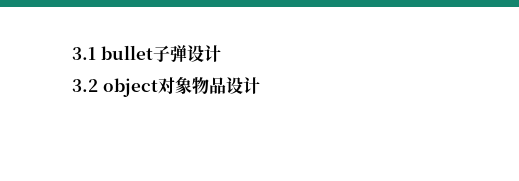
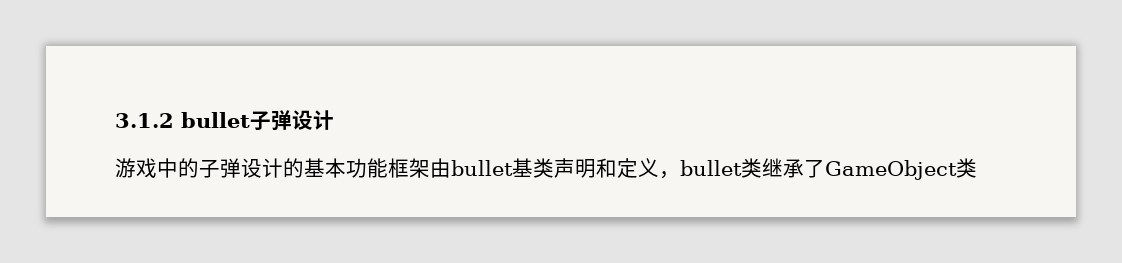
[72,47,96,60] 3.1 -> [115,113,174,128] 3.1.2
[72,77,260,97] 3.2 object对象物品设计 -> [115,158,977,180] 游戏中的子弹设计的基本功能框架由bullet基类声明和定义，bullet类继承了GameObject类

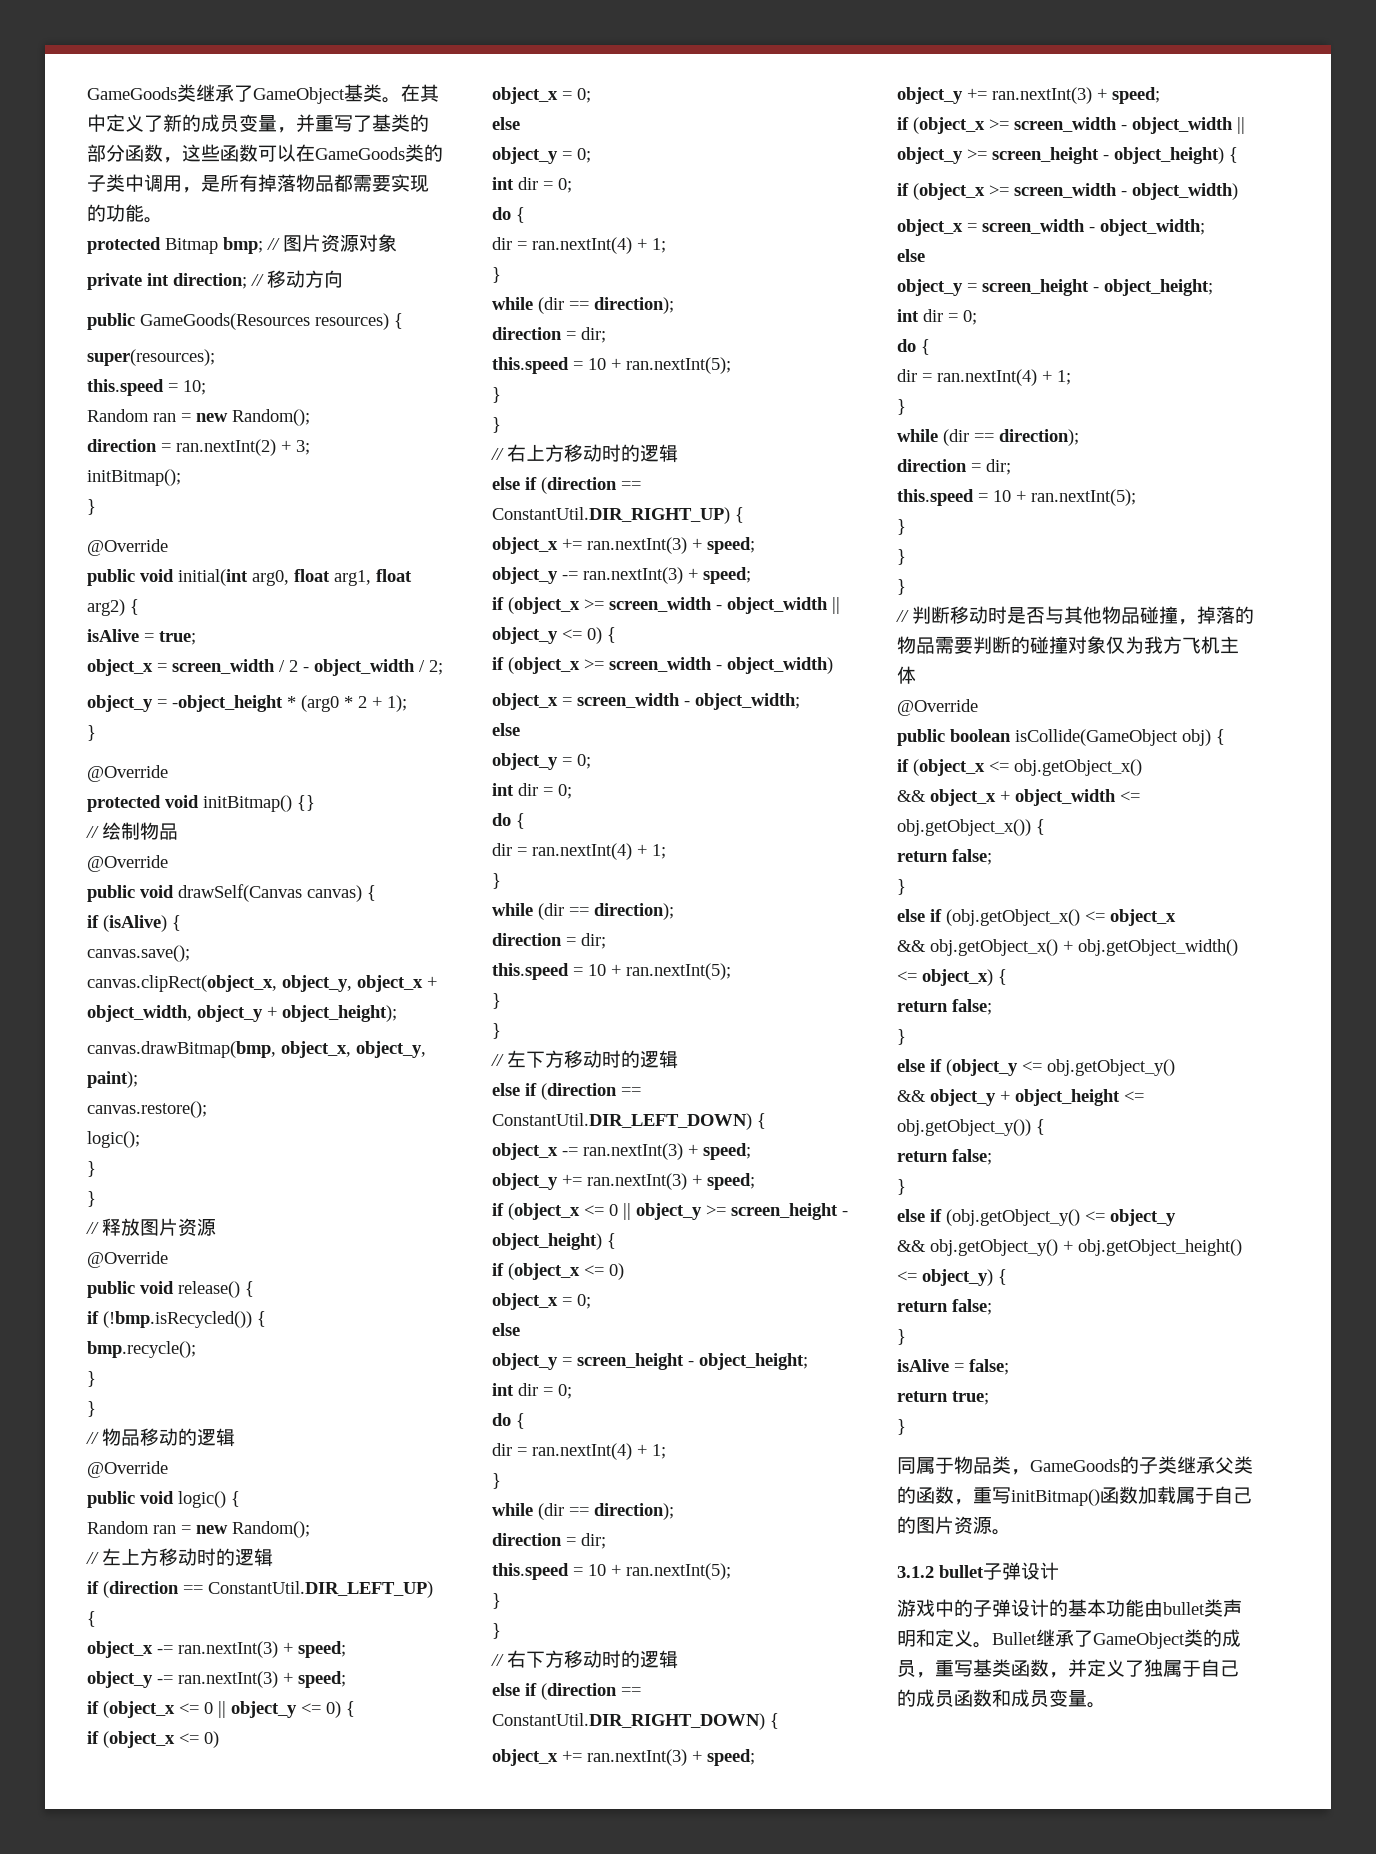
(115, 120) none -> [87,84,439,104] [87,114,429,133] [87,144,443,163] [87,174,429,193] [87,204,163,223] [87,234,397,254] [87,270,343,290] [87,313,403,330] [87,349,215,366] [87,379,206,396] [87,409,310,426] [87,439,310,456] [87,469,181,486] [87,499,96,515] [87,539,168,556] [87,569,412,586] [87,599,139,616] [87,629,196,645] [87,659,443,676] [87,695,407,712] [87,725,96,741] [87,765,168,782] [87,795,315,812] [86,822,178,840] [87,855,168,872] [87,884,376,902] [87,915,181,932] [87,945,190,962] [87,975,437,992] [87,1005,397,1022] [87,1041,426,1058] [87,1071,138,1088] [87,1101,207,1118] [87,1131,140,1148] [87,1161,96,1177] [87,1191,96,1207] [86,1218,216,1236] [87,1251,168,1268] [87,1281,254,1298] [87,1311,266,1328] [87,1341,196,1358] [87,1371,96,1387] [87,1401,96,1417] [86,1428,235,1447] [87,1461,168,1478] [87,1491,240,1508] [87,1521,310,1538] [86,1548,273,1567] [87,1581,433,1598] [87,1611,96,1627] [87,1641,346,1658] [87,1671,346,1688] [87,1701,355,1718] [87,1731,219,1748] [492,87,591,104] [492,117,520,130] [492,147,591,164] [492,177,572,193] [492,207,525,223] [492,237,666,254] [492,267,501,283] [492,297,674,314] [492,327,606,343] [492,357,731,374] [492,387,501,403] [492,417,501,433] [491,444,678,463] [492,477,641,494] [492,507,744,524] [492,537,755,554] [492,567,751,584] [492,597,840,614] [492,627,616,644] [492,657,833,674] [492,693,800,710] [492,723,520,736] [492,753,591,770] [492,783,572,799] [492,813,525,829] [492,843,666,860] [492,873,501,889] [492,903,674,920] [492,933,606,949] [492,963,731,980] [492,993,501,1009] [492,1023,501,1039] [491,1050,678,1069] [492,1083,641,1100] [492,1113,766,1130] [492,1143,751,1160] [492,1173,755,1190] [492,1203,848,1220] [492,1233,616,1250] [492,1263,624,1280] [492,1293,591,1310] [492,1323,520,1336] [492,1353,808,1370] [492,1383,572,1399] [492,1413,525,1429] [492,1443,666,1460] [492,1473,501,1489] [492,1503,674,1520] [492,1533,606,1549] [492,1563,731,1580] [492,1593,501,1609] [492,1623,501,1639] [491,1650,678,1669] [492,1683,641,1700] [492,1713,779,1730] [492,1749,755,1766] [897,87,1160,104] [897,117,1245,134] [897,147,1238,164] [897,183,1238,200] [897,219,1205,236] [897,249,925,262] [897,279,1213,296] [897,309,977,325] [897,339,930,355] [897,369,1071,386] [897,399,906,415] [897,429,1079,446] [897,459,1011,475] [897,489,1136,506] [897,519,906,535] [897,549,906,565] [897,579,906,595] [896,606,1254,625] [897,636,1239,654] [897,666,916,684] [897,699,978,716] [897,729,1225,746] [897,759,1142,776] [897,789,1140,806] [897,819,1045,836] [897,849,992,865] [897,879,906,895] [897,909,1176,926] [897,939,1238,956] [897,969,1007,986] [897,999,992,1015] [897,1029,906,1045] [897,1059,1175,1076] [897,1089,1144,1106] [897,1119,1045,1136] [897,1149,992,1165] [897,1179,906,1195] [897,1209,1176,1226] [897,1239,1242,1256] [897,1269,1007,1286] [897,1299,992,1315] [897,1329,906,1345] [897,1359,1009,1375] [897,1391,989,1405] [897,1419,906,1435] [897,1456,1253,1475] [897,1486,1252,1506] [897,1516,1011,1535] GameGoods类继承了GameObject基类。在其中定义了新的成员变量，并重写了基类的部分函数，这些函数可以在GameGoods类的子类中调用，是所有掉落物品都需要实现的功能。 // protected Bitmap bmp; // 图片资源对象 // private int direction; // 移动方向 // public GameGoods(Resources resources) { // super(resources); // this.speed = 10; // Random ran = new Random(); // direction = ran.nextInt(2) + 3; // initBitmap(); // } // @Override // public void initial(int arg0, float arg1, float arg2) { // isAlive = true; // object_x = screen_width / 2 - object_width / 2; // object_y = -object_height * (arg0 * 2 + 1); // } // @Override // protected void initBitmap() {} // // 绘制物品 // @Override // public void drawSelf(Canvas canvas) { // if (isAlive) { // canvas.save(); // canvas.clipRect(object_x, object_y, object_x + object_width, object_y + object_height); // canvas.drawBitmap(bmp, object_x, object_y, paint); // canvas.restore(); // logic(); // } // } // // 释放图片资源 // @Override // public void release() { // if (!bmp.isRecycled()) { // bmp.recycle(); // } // } // // 物品移动的逻辑 // @Override // public void logic() { // Random ran = new Random(); // // 左上方移动时的逻辑 // if (direction == ConstantUtil.DIR_LEFT_UP) { // object_x -= ran.nextInt(3) + speed; // object_y -= ran.nextInt(3) + speed; // if (object_x <= 0 || object_y <= 0) { // if (object_x <= 0) // object_x = 0; // else // object_y = 0; // int dir = 0; // do { // dir = ran.nextInt(4) + 1; // } // while (dir == direction); // direction = dir; // this.speed = 10 + ran.nextInt(5); // } // } // // 右上方移动时的逻辑 // else if (direction == ConstantUtil.DIR_RIGHT_UP) { // object_x += ran.nextInt(3) + speed; // object_y -= ran.nextInt(3) + speed; // if (object_x >= screen_width - object_width || object_y <= 0) { // if (object_x >= screen_width - object_width) // object_x = screen_width - object_width; // else // object_y = 0; // int dir = 0; // do { // dir = ran.nextInt(4) + 1; // } // while (dir == direction); // direction = dir; // this.speed = 10 + ran.nextInt(5); // } // } // // 左下方移动时的逻辑 // else if (direction == ConstantUtil.DIR_LEFT_DOWN) { // object_x -= ran.nextInt(3) + speed; // object_y += ran.nextInt(3) + speed; // if (object_x <= 0 || object_y >= screen_height - object_height) { // if (object_x <= 0) // object_x = 0; // else // object_y = screen_height - object_height; // int dir = 0; // do { // dir = ran.nextInt(4) + 1; // } // while (dir == direction); // direction = dir; // this.speed = 10 + ran.nextInt(5); // } // } // // 右下方移动时的逻辑 // else if (direction == ConstantUtil.DIR_RIGHT_DOWN) { // object_x += ran.nextInt(3) + speed; // object_y += ran.nextInt(3) + speed; // if (object_x >= screen_width - object_width || object_y >= screen_height - object_height) { // if (object_x >= screen_width - object_width) // object_x = screen_width - object_width; // else // object_y = screen_height - object_height; // int dir = 0; // do { // dir = ran.nextInt(4) + 1; // } // while (dir == direction); // direction = dir; // this.speed = 10 + ran.nextInt(5); // } // } // } // // 判断移动时是否与其他物品碰撞，掉落的物品需要判断的碰撞对象仅为我方飞机主体 // @Override // public boolean isCollide(GameObject obj) { // if (object_x <= obj.getObject_x() // && object_x + object_width <= obj.getObject_x()) { // return false; // } // else if (obj.getObject_x() <= object_x // && obj.getObject_x() + obj.getObject_width() <= object_x) { // return false; // } // else if (object_y <= obj.getObject_y() // && object_y + object_height <= obj.getObject_y()) { // return false; // } // else if (obj.getObject_y() <= object_y // && obj.getObject_y() + obj.getObject_height() <= object_y) { // return false; // } // isAlive = false; // return true; // } // 同属于物品类，GameGoods的子类继承父类的函数，重写initBitmap()函数加载属于自己的图片资源。 //
[388,158,533,178] 框架由bullet基 -> [1144,1599,1205,1617] 由bullet
[659,158,762,179] ，bullet类 -> [973,1632,1037,1648] 。Bullet
(977, 168) none -> [1203,1629,1241,1647] [897,1659,1239,1678] [897,1689,1106,1708] 的成员，重写基类函数，并定义了独属于自己的成员函数和成员变量。

